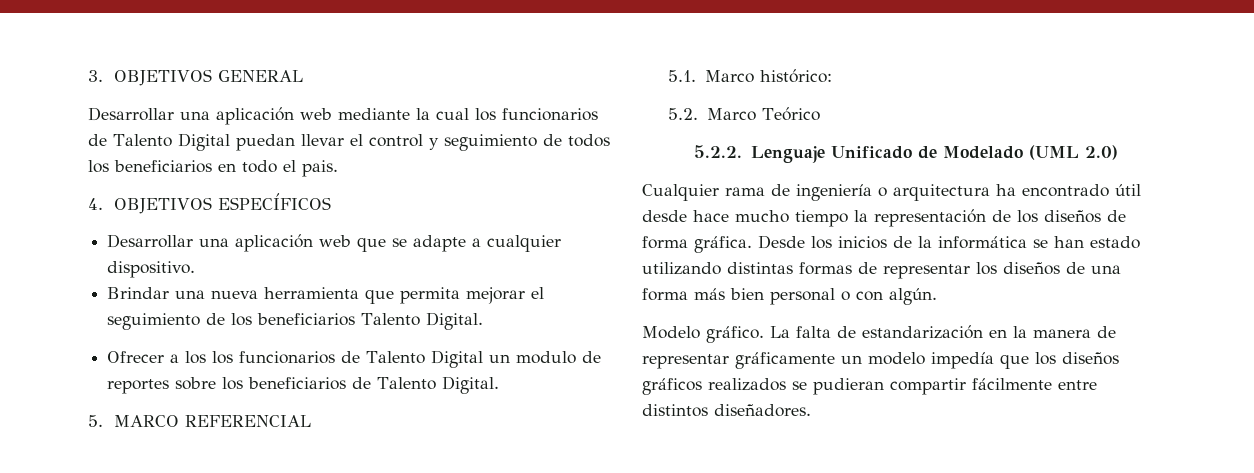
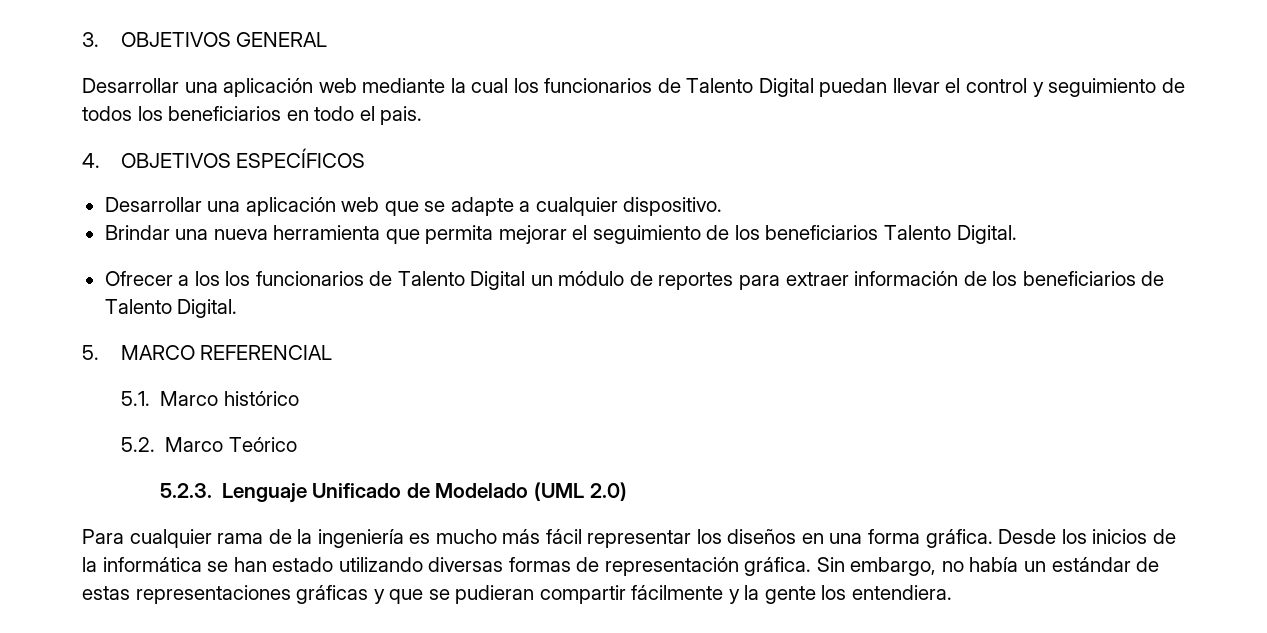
[516,351,577,364] modulo -> [558,271,625,286] módulo
[175,377,217,390] sobre -> [738,271,987,290] para extraer información de
[759,69,832,83] histórico: -> [223,391,299,406] histórico
[693,145,742,158] 5.2.2. -> [159,483,212,498] 5.2.3.
[642,184,1141,201] [642,209,1126,227] Cualquier rama de ingeniería o arquitectura ha encontrado útil desde hace mucho tiempo la representación de los diseños de -> [82,529,863,548] Para cualquier rama de la ingeniería es mucho más fácil representar los diseños en una
[727,262,793,274] distintas -> [428,557,504,572] diversas
[883,262,1121,279] [642,288,937,305] [642,325,1116,343] [642,352,1119,369] [642,378,1097,395] [642,404,811,417] representar los diseños de una forma más bien personal o con algún. // Modelo gráfico. La falta de estandarización en la manera de representar gráficamente un modelo impedía que los diseños gráficos realizados se pudieran compartir fácilmente entre distintos diseñadores. -> [604,557,1160,576] [82,585,952,604] representación gráfica. Sin embargo, no había un estándar de estas representaciones gráficas y que se pudieran compartir fácilmente y la gente los entendiera.

